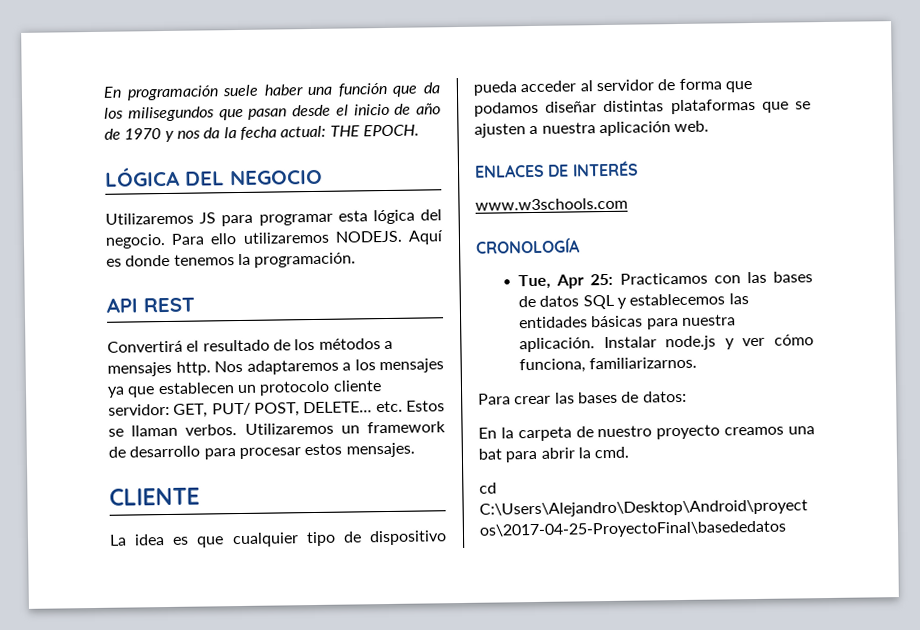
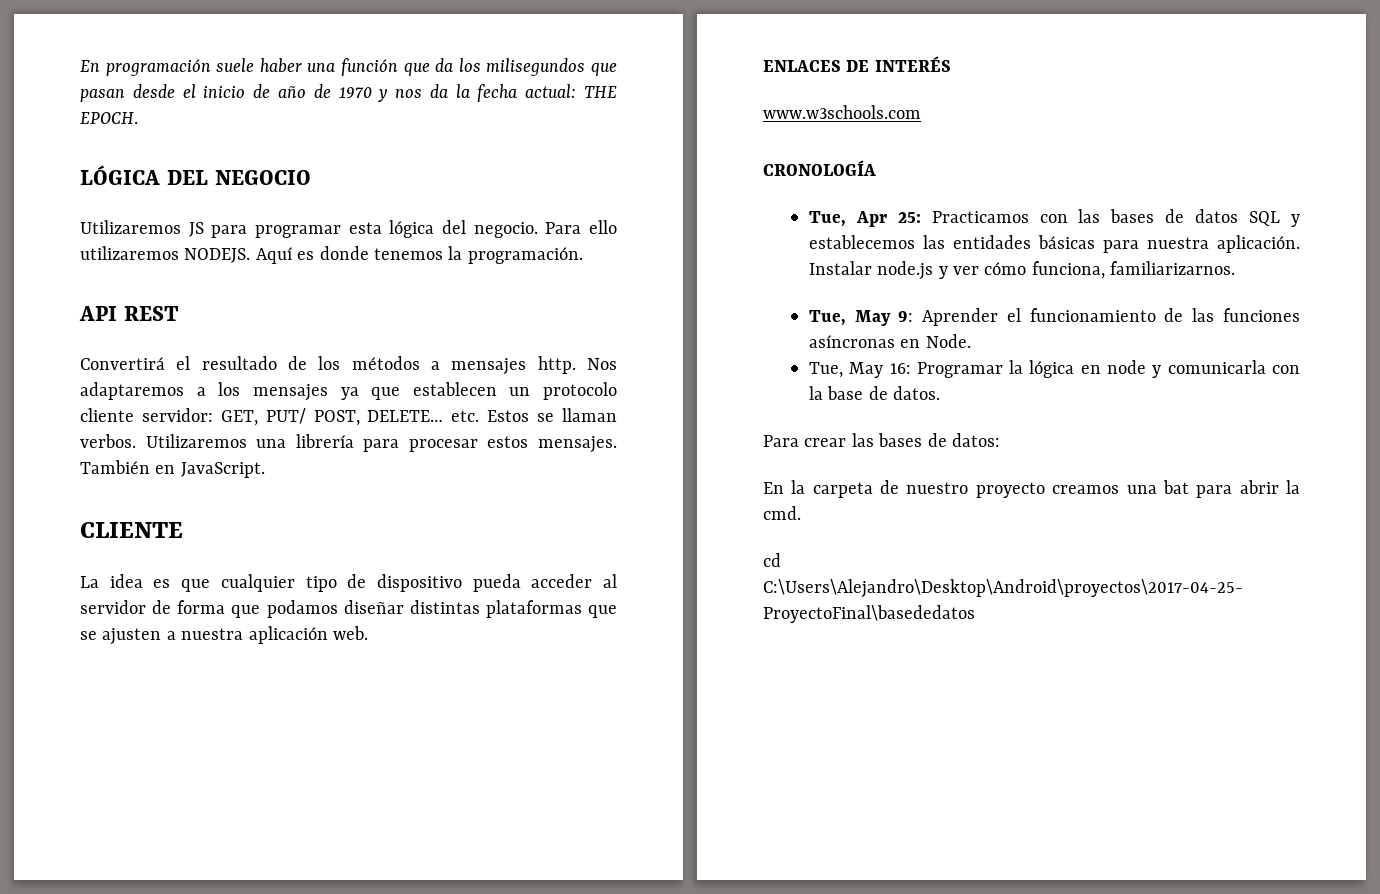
[340,421,447,434] [108,445,201,458] un framework de desarrollo -> [256,434,354,448] una librería
(415, 450) none -> [80,460,265,478] También en JavaScript.
(698, 363) none -> [808,308,1300,326] [808,334,971,348] [808,360,1300,378] [808,386,941,400] // Tue, May 9: Aprender el funcionamiento de las funciones asíncronas en Node. // Tue, May 16: Programar la lógica en node y comunicarla con la base de datos.

